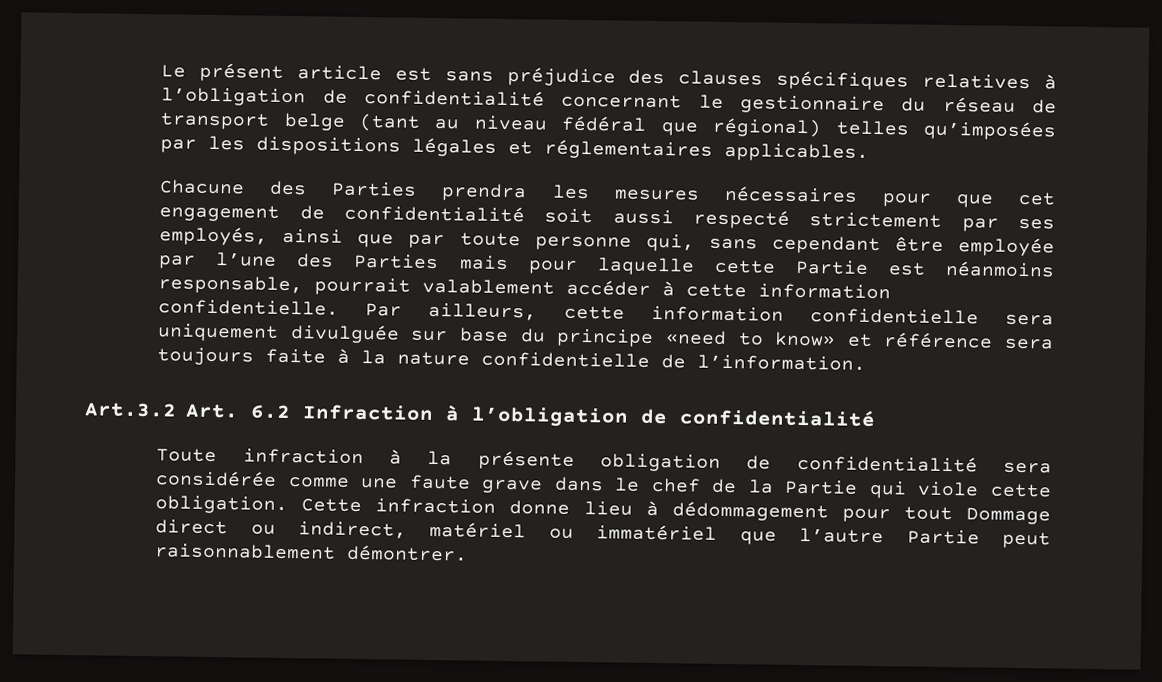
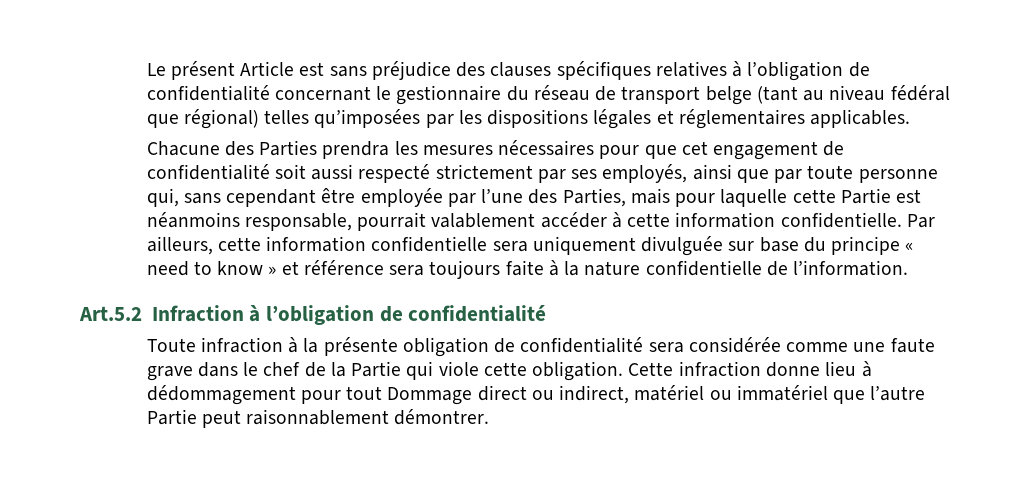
[296,65,382,81] article -> [240,61,295,76] Article
[353,253,440,270] Parties -> [562,188,626,207] Parties,
[664,330,837,347] «need to know» -> [905,242,914,251] [146,261,277,276] « need to know »
[84,402,291,420] Art.3.2 Art. 6.2 -> [79,306,142,321] Art.5.2

